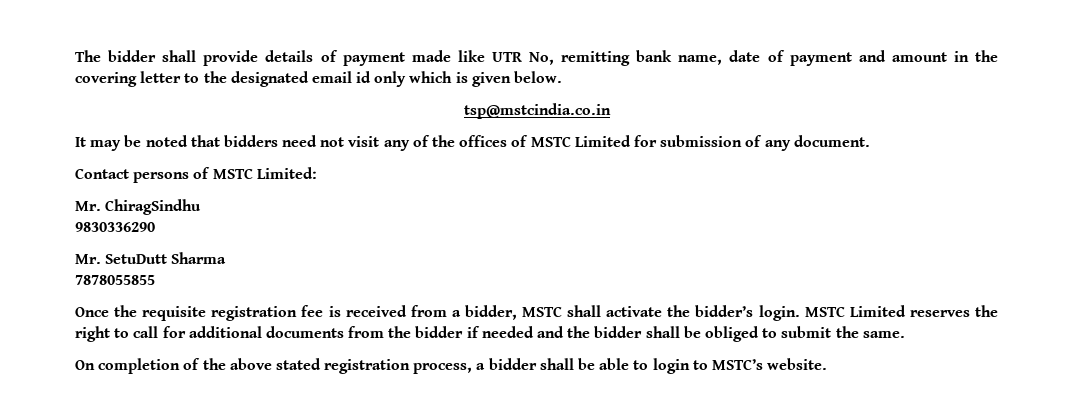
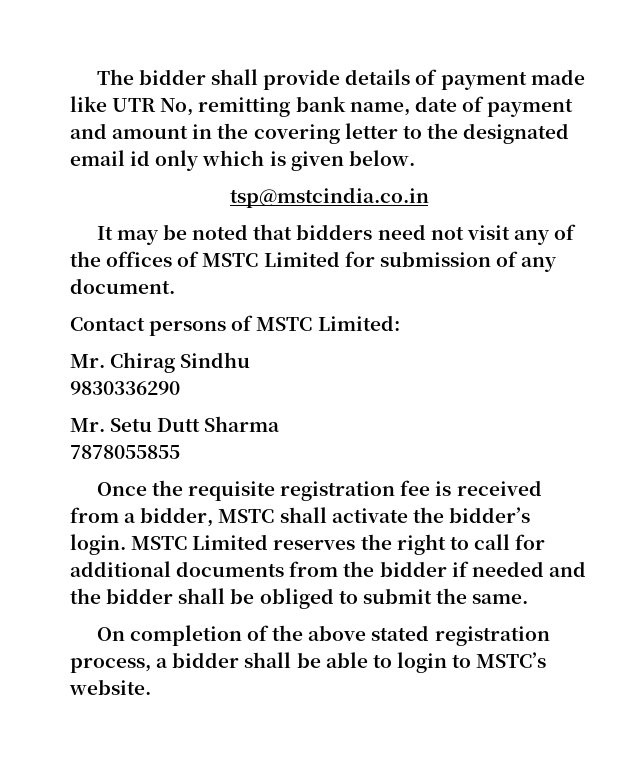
[105,199,202,215] ChiragSindhu -> [110,352,251,373] Chirag Sindhu
[105,254,168,264] SetuDutt -> [110,418,201,432] Setu Dutt

